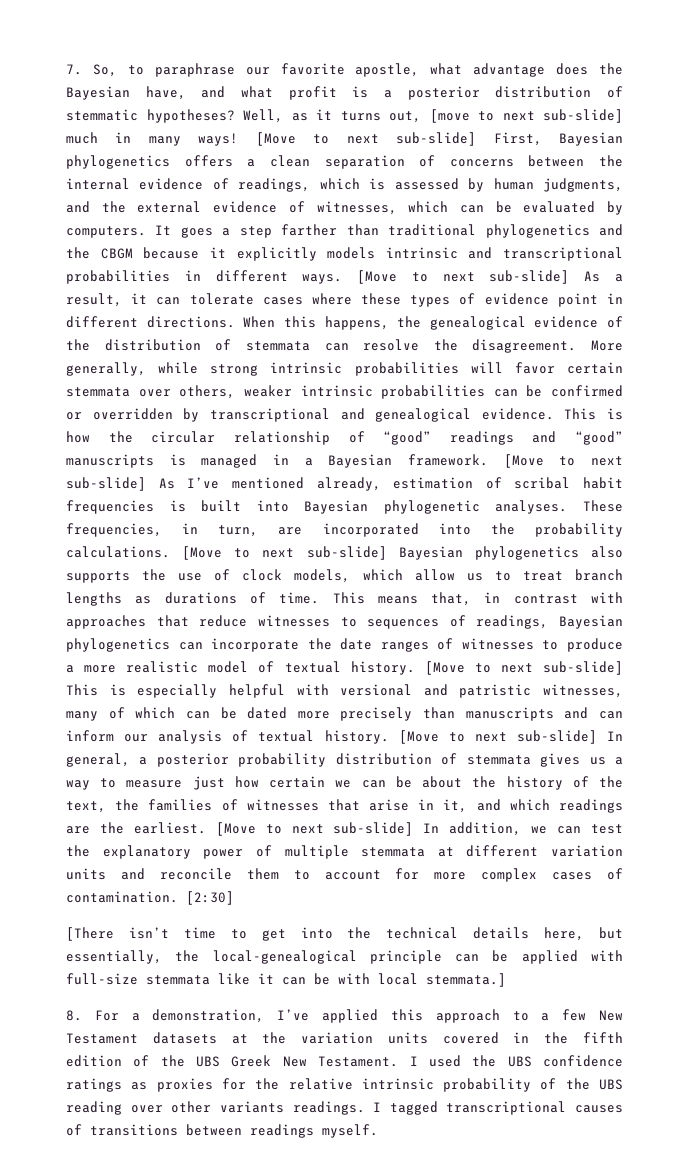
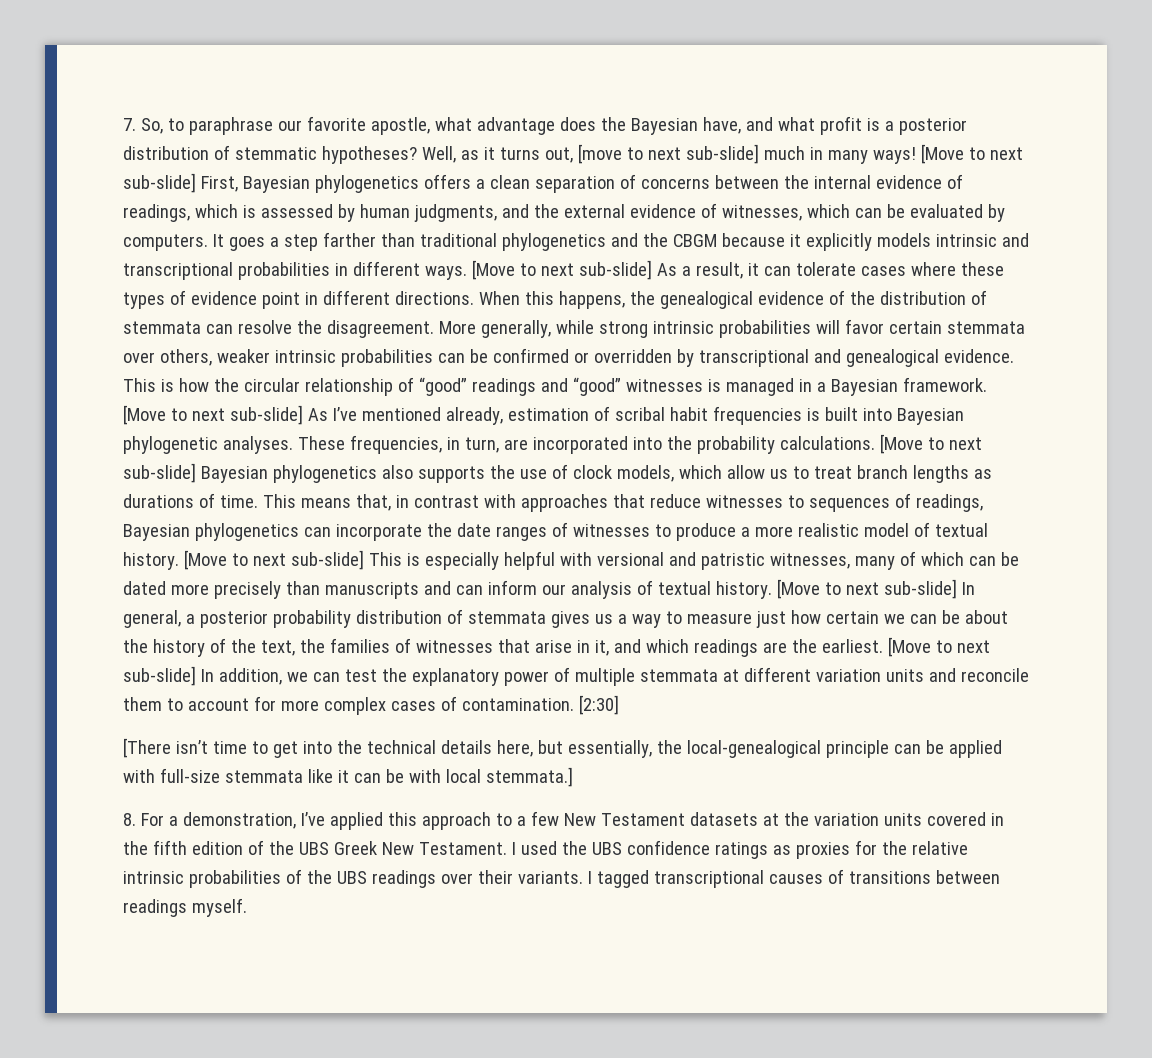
[66,454,154,468] manuscripts -> [625,379,703,392] witnesses
[443,1078,623,1092] [66,1101,365,1115] probability of the UBS reading over other variants readings. -> [188,869,583,888] probabilities of the UBS readings over their variants.

